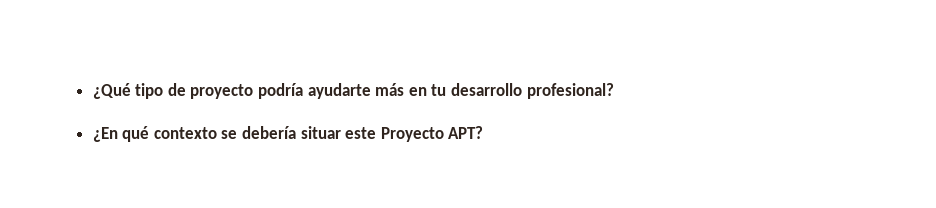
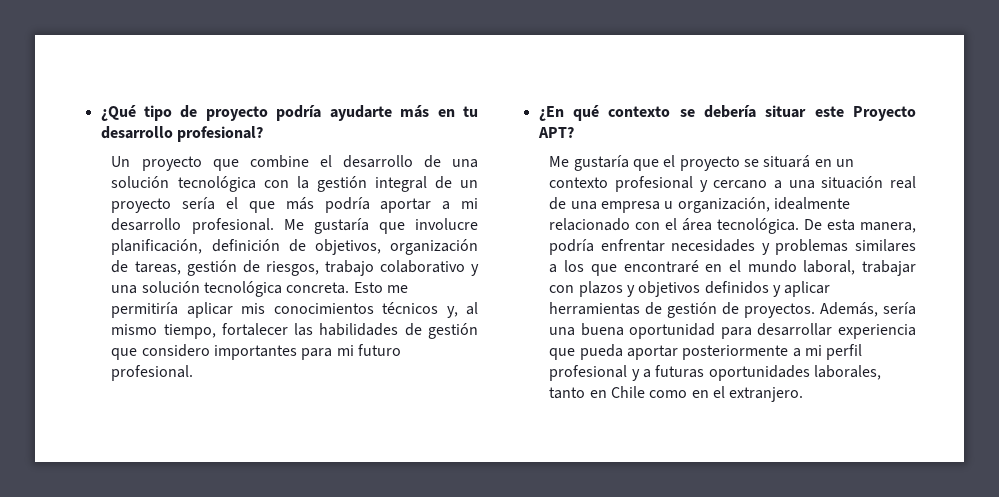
(614, 91) none -> [111,155,478,171] [111,176,478,192] [111,197,479,213] [111,218,479,234] [111,239,479,255] [111,260,479,276] [111,281,409,297] [111,302,478,318] [111,323,478,339] [111,344,402,360] [111,365,194,381] // Un proyecto que combine el desarrollo de una solución tecnológica con la gestión integral de un proyecto sería el que más podría aportar a mi desarrollo profesional. Me gustaría que involucre planificación, definición de objetivos, organización de tareas, gestión de riesgos, trabajo colaborativo y una solución tecnológica concreta. Esto me permitiría aplicar mis conocimientos técnicos y, al mismo tiempo, fortalecer las habilidades de gestión que considero importantes para mi futuro profesional.
(484, 132) none -> [549,155,854,171] [549,176,916,192] [549,197,851,213] [549,218,916,234] [549,239,916,255] [549,260,916,276] [549,281,831,297] [549,302,916,318] [549,323,916,339] [549,344,863,360] [549,365,882,381] [549,386,804,402] // Me gustaría que el proyecto se situará en un contexto profesional y cercano a una situación real de una empresa u organización, idealmente relacionado con el área tecnológica. De esta manera, podría enfrentar necesidades y problemas similares a los que encontraré en el mundo laboral, trabajar con plazos y objetivos definidos y aplicar herramientas de gestión de proyectos. Además, sería una buena oportunidad para desarrollar experiencia que pueda aportar posteriormente a mi perfil profesional y a futuras oportunidades laborales, tanto en Chile como en el extranjero.

